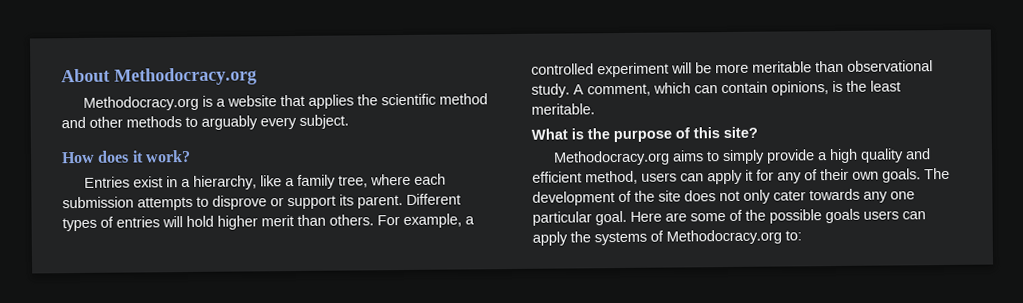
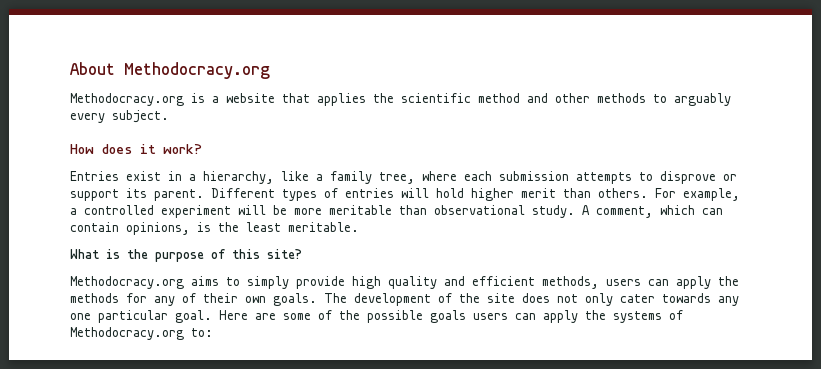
[818,152,829,161] a -> (345, 282) none
[585,169,753,185] method, users can apply it -> [542,276,739,289] [70,293,119,303] methods, users can apply the methods

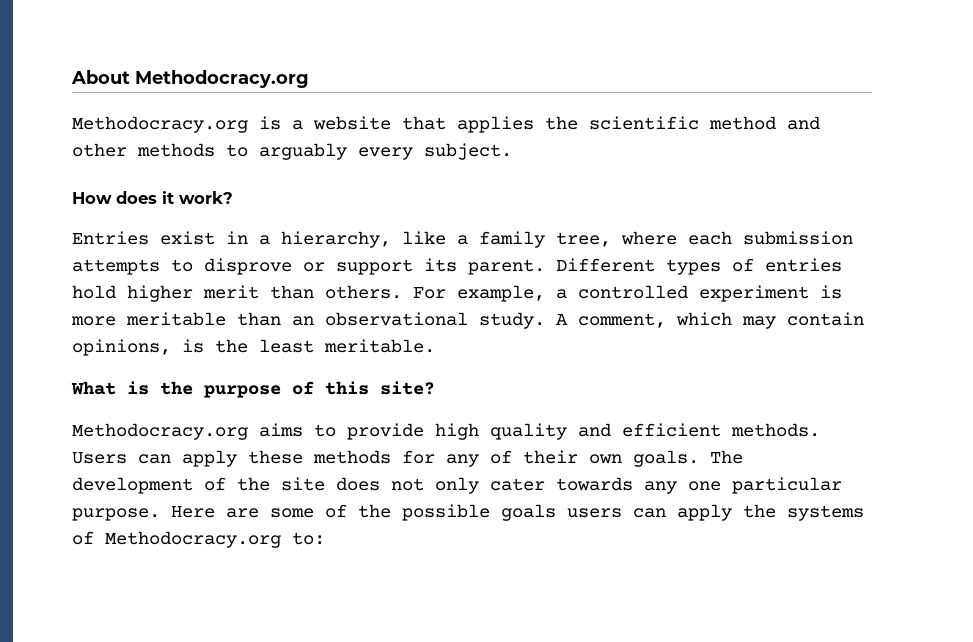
[401,188,429,198] will -> (842, 265) none
[238,205,287,215] will be -> [820,285,842,299] is
(427, 210) none -> [292,316,314,326] an
[702,208,723,215] can -> [742,316,776,329] may
[247,276,289,289] simply -> (336, 430) none
[542,276,739,289] methods, users can apply the -> [731,423,820,437] [72,450,303,467] methods. Users can apply these
[175,310,212,323] goal. -> [72,508,160,521] purpose.

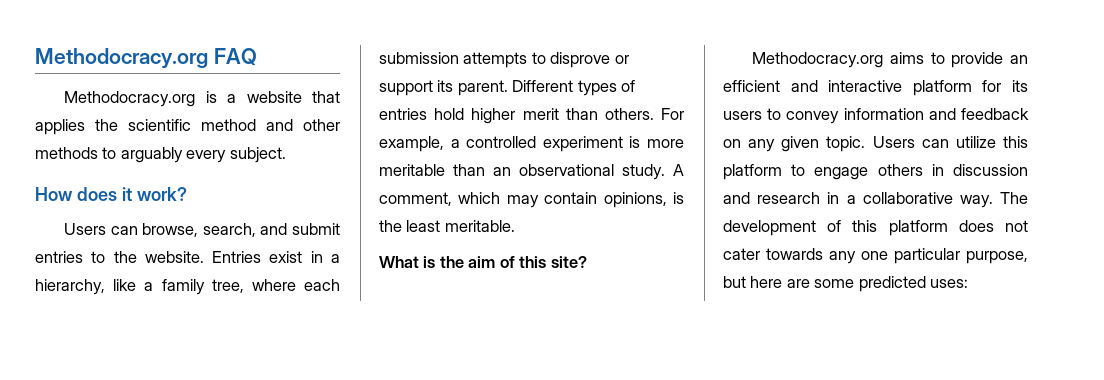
[71,70,309,88] About Methodocracy.org -> [35,48,257,69] Methodocracy.org FAQ
(233, 197) none -> [64,223,340,237] [35,251,204,263] Users can browse, search, and submit entries to the website.
[204,385,281,398] purpose -> [468,256,496,268] aim
[435,423,820,440] [72,450,699,467] high quality and efficient methods. Users can apply these methods for any of their own goals. -> [1010,55,1028,64] [723,80,1028,96] [723,108,1029,124] [723,136,1028,152] [723,164,1028,180] [723,192,993,208] an efficient and interactive platform for its users to convey information and feedback on any given topic. Users can utilize this platform to engage others in discussion and research in a collaborative way.
[237,477,325,491] the site -> [852,220,948,236] this platform
[435,477,479,494] only -> (1028, 226) none
[72,504,864,521] [72,531,325,548] purpose. Here are some of the possible goals users can apply the systems of Methodocracy.org to: -> [966,251,1028,264] [723,276,969,292] purpose, but here are some predicted uses:

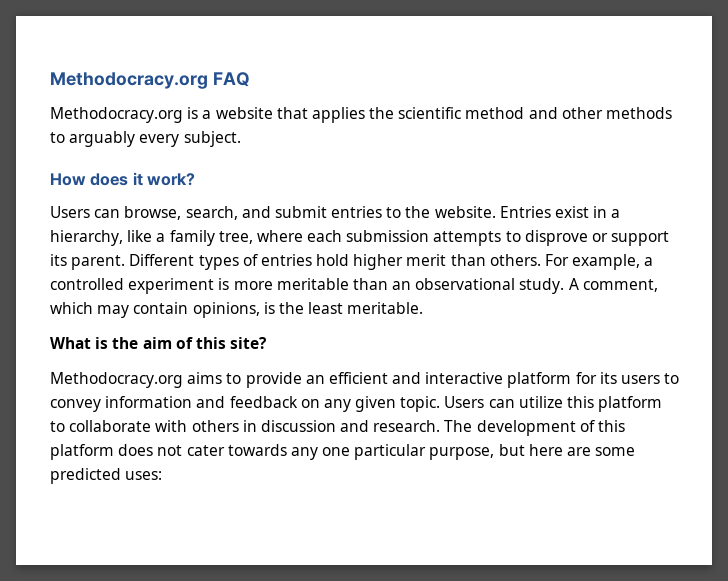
[814,167,869,180] engage -> [69,420,188,432] collaborate with
[757,192,993,208] research in a collaborative way. -> [373,420,441,432] research.

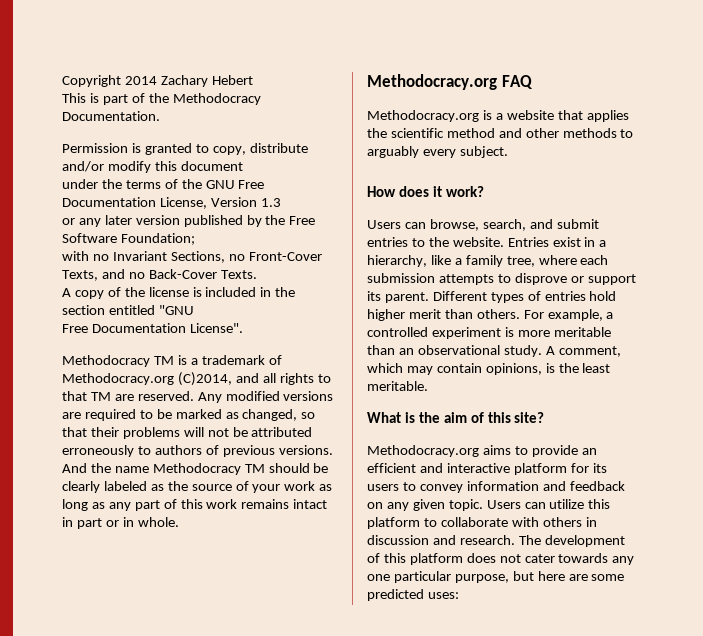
(50, 80) none -> [62,75,253,87] [62,93,261,105] [62,111,160,121] [62,143,308,155] [62,161,243,173] [62,179,265,189] [62,197,281,209] [62,215,316,227] [62,233,195,245] [62,251,322,263] [62,269,257,281] [62,287,296,299] [62,305,194,315] [62,323,243,333] [62,355,282,367] [62,372,331,386] [62,391,334,403] [62,409,316,421] [62,427,313,439] [62,445,333,457] [62,463,329,475] [62,481,333,493] [62,499,328,511] [62,517,179,529] Copyright 2014 Zachary Hebert // This is part of the Methodocracy Documentation. // Permission is granted to copy, distribute and/or modify this document // under the terms of the GNU Free Documentation License, Version 1.3 // or any later version published by the Free Software Foundation; // with no Invariant Sections, no Front-Cover Texts, and no Back-Cover Texts. // A copy of the license is included in the section entitled "GNU // Free Documentation License". // Methodocracy TM is a trademark of Methodocracy.org (C)2014, and all rights to that TM are reserved. Any modified versions are required to be marked as changed, so that their problems will not be attributed erroneously to authors of previous versions. And the name Methodocracy TM should be clearly labeled as the source of your work as long as any part of this work remains intact in part or in whole. //

